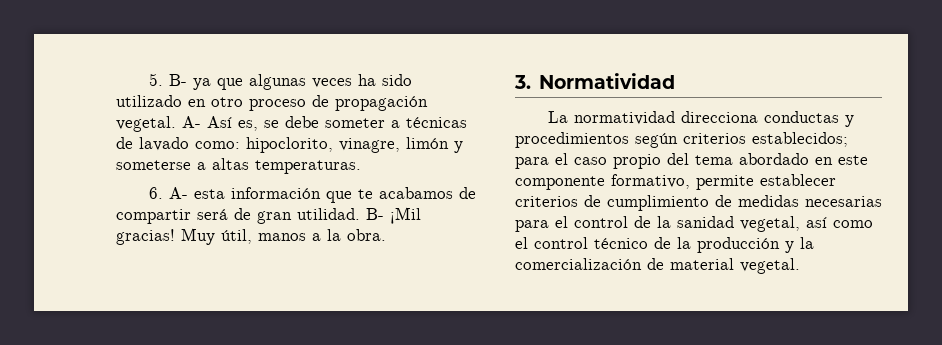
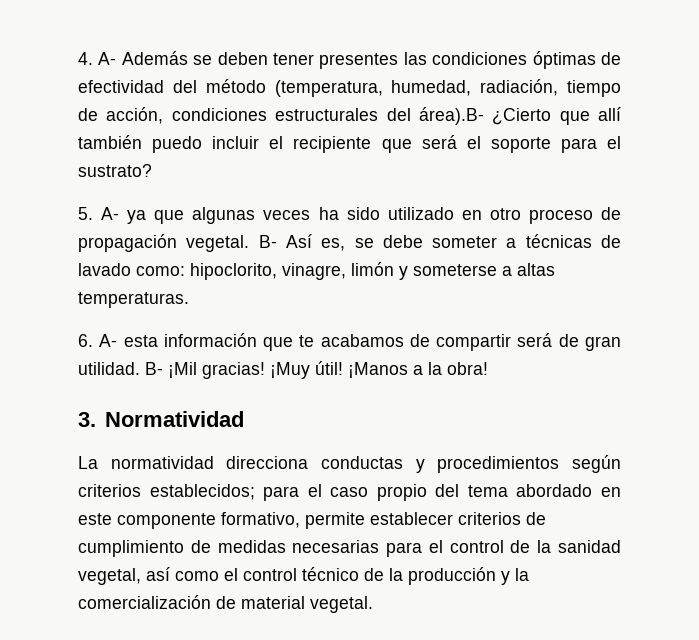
[148,73,187,86] 5. B- -> [78,51,621,69] [78,79,621,97] [78,107,621,125] [78,135,622,153] [78,164,152,177] [78,207,120,220] 4. A- Además se deben tener presentes las condiciones óptimas de efectividad del método (temperatura, humedad, radiación, tiempo de acción, condiciones estructurales del área).B- ¿Cierto que allí también puedo incluir el recipiente que será el soporte para el sustrato? // 5. A-
[182,116,201,128] A- -> [258,235,277,248] B-
[181,228,306,245] Muy útil, manos -> [270,361,408,379] ¡Muy útil! ¡Manos
[347,229,386,241] obra. -> [447,362,488,375] obra!

